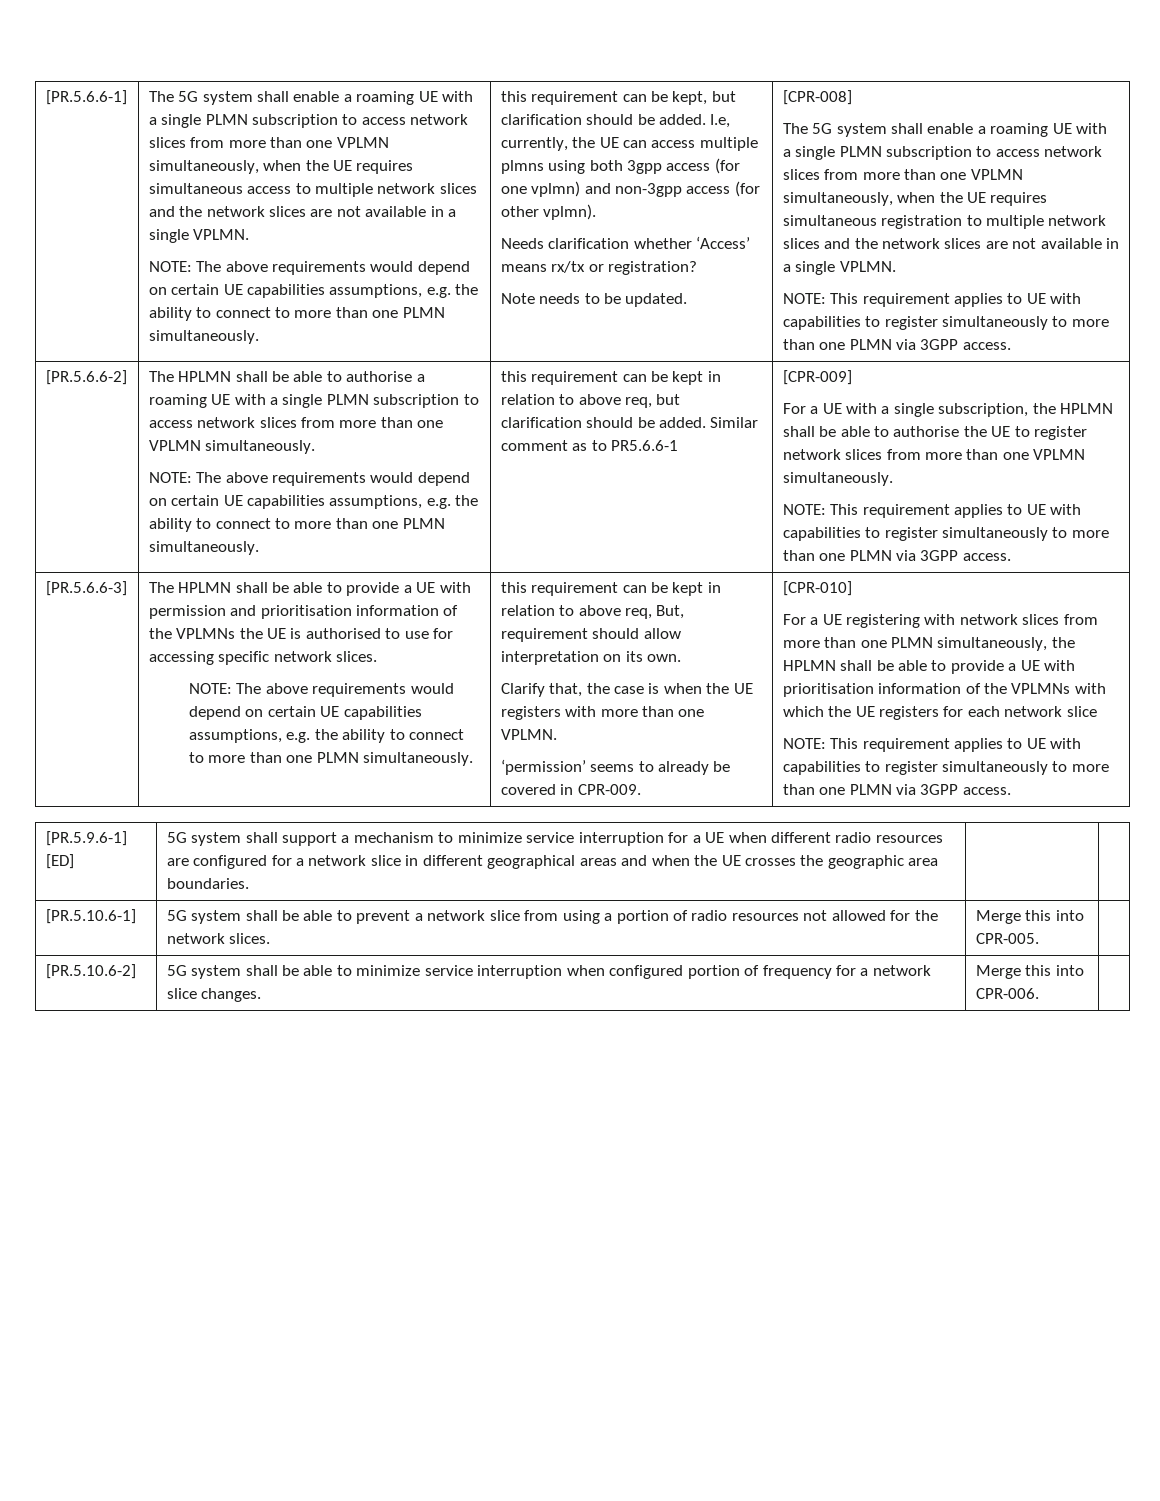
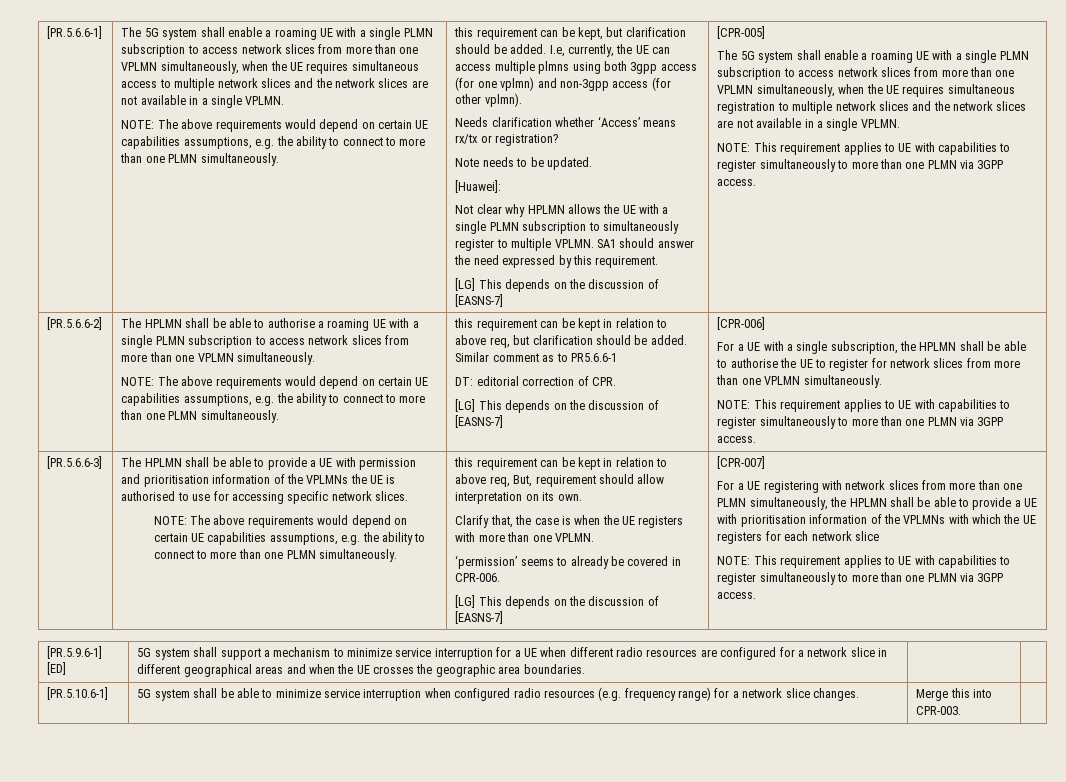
[782,90,852,105] | [CPR-008] -> [455,180,502,193] [455,204,669,217] [455,221,679,234] [455,238,694,251] [454,255,659,268] [455,278,659,292] [455,294,504,307] [717,26,766,39] // [Huawei]: // Not clear why HPLMN allows the UE with a single PLMN subscription to simultaneously register to multiple VPLMN. SA1 should answer the need expressed by this requirement. // [LG] This depends on the discussion of [EASNS-7] | [CPR-005]
[782,370,852,385] | [CPR-009] -> [455,376,616,386] [455,399,659,413] [455,415,504,428] [717,317,766,330] // DT: editorial correction of CPR. // [LG] This depends on the discussion of [EASNS-7] | [CPR-006]
(1088, 433) none -> [871,358,887,368] for
[577,784,641,795] [782,581,852,596] CPR-009. | [CPR-010] -> [455,573,501,582] [455,595,659,609] [455,611,504,624] [717,456,766,469] CPR-006. // [LG] This depends on the discussion of [EASNS-7] | [CPR-007]
[166,910,938,924] [166,933,271,944] [975,910,1084,924] [975,933,1039,944] [45,964,136,979] | 5G system shall be able to prevent a network slice from using a portion of radio resources not allowed for the network slices. | Merge this into CPR-005. | // [PR.5.10.6-2] -> (109, 693) none
[687,965,832,979] portion of frequency -> [513,687,712,701] radio resources (e.g. frequency range)
[975,988,1039,999] CPR-006. -> [916,706,962,715] CPR-003.

